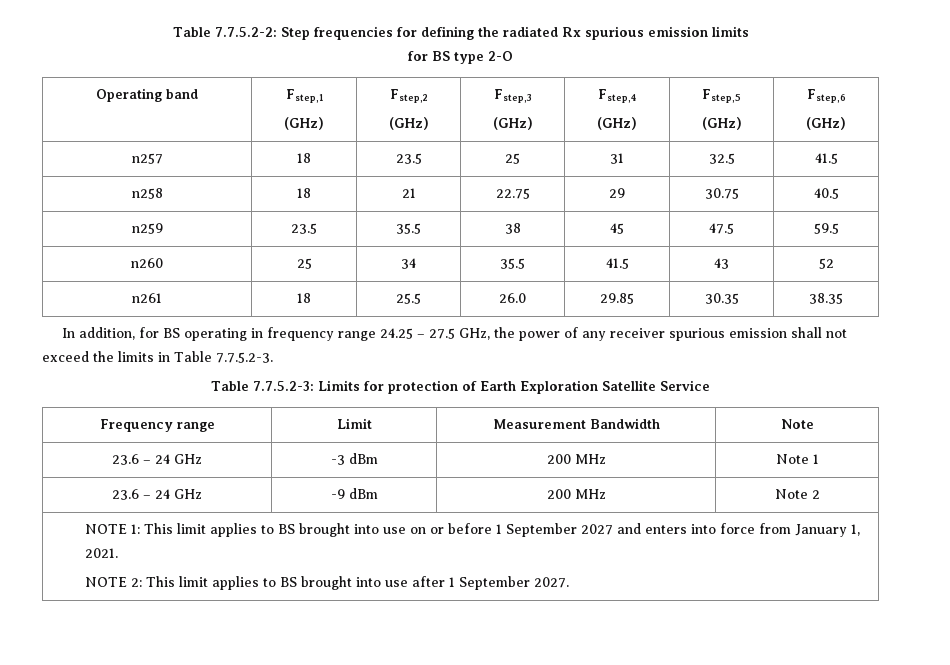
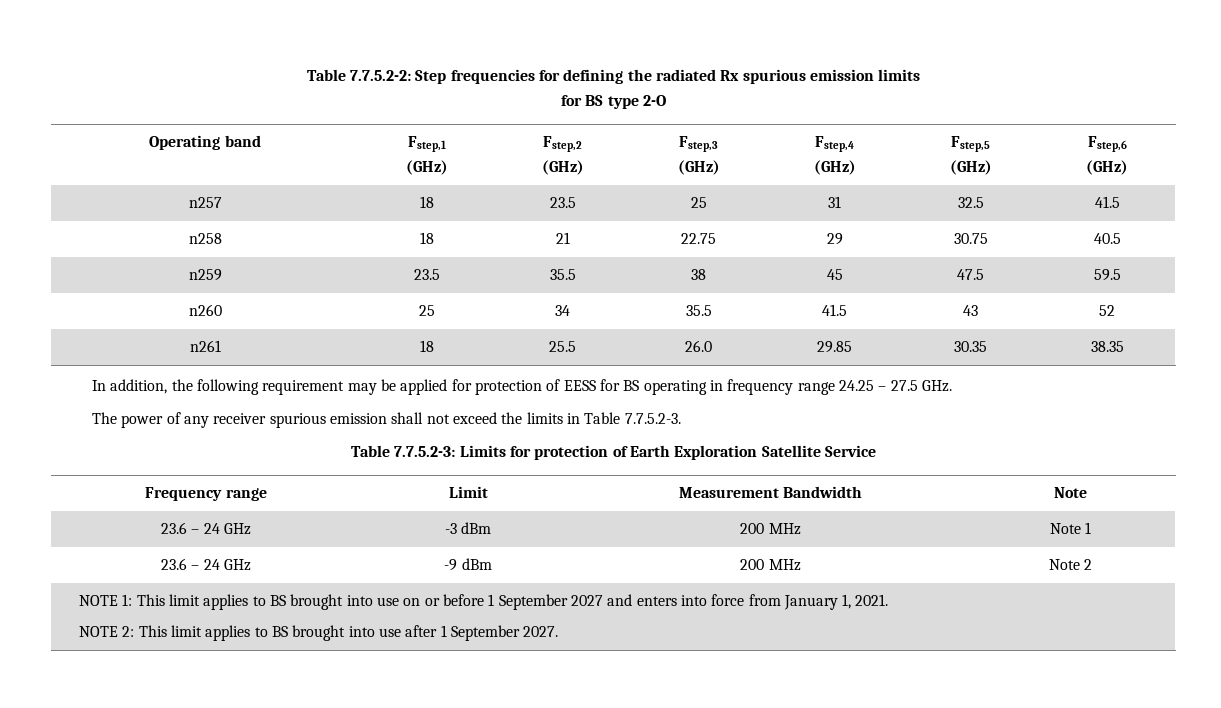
(136, 333) none -> [171,379,596,395] the following requirement may be applied for protection of EESS
[459,327,516,340] GHz, the -> [921,380,952,392] [92,412,118,424] GHz. // The

